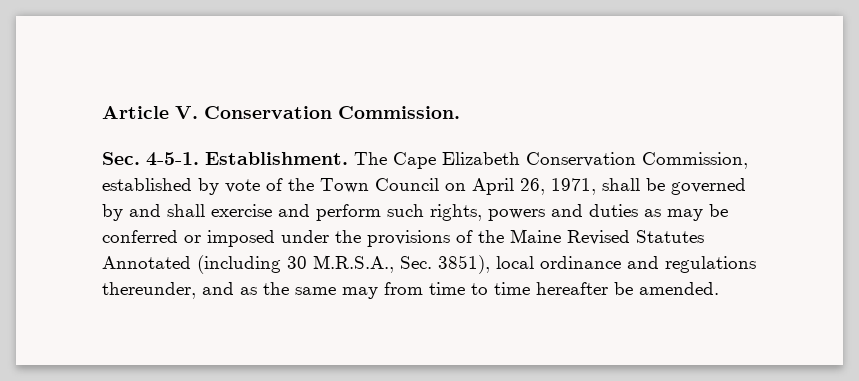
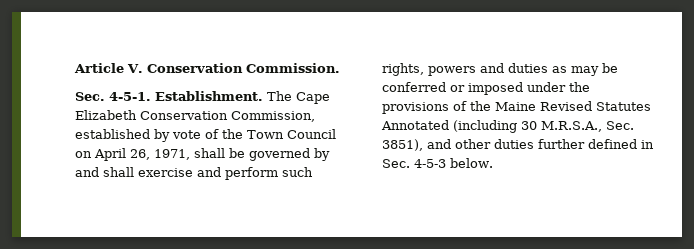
[496,256,756,273] [102,282,719,299] local ordinance and regulations thereunder, and as the same may from time to time hereafter be amended. -> [427,139,654,149] [382,158,493,168] and other duties further defined in Sec. 4-5-3 below.

